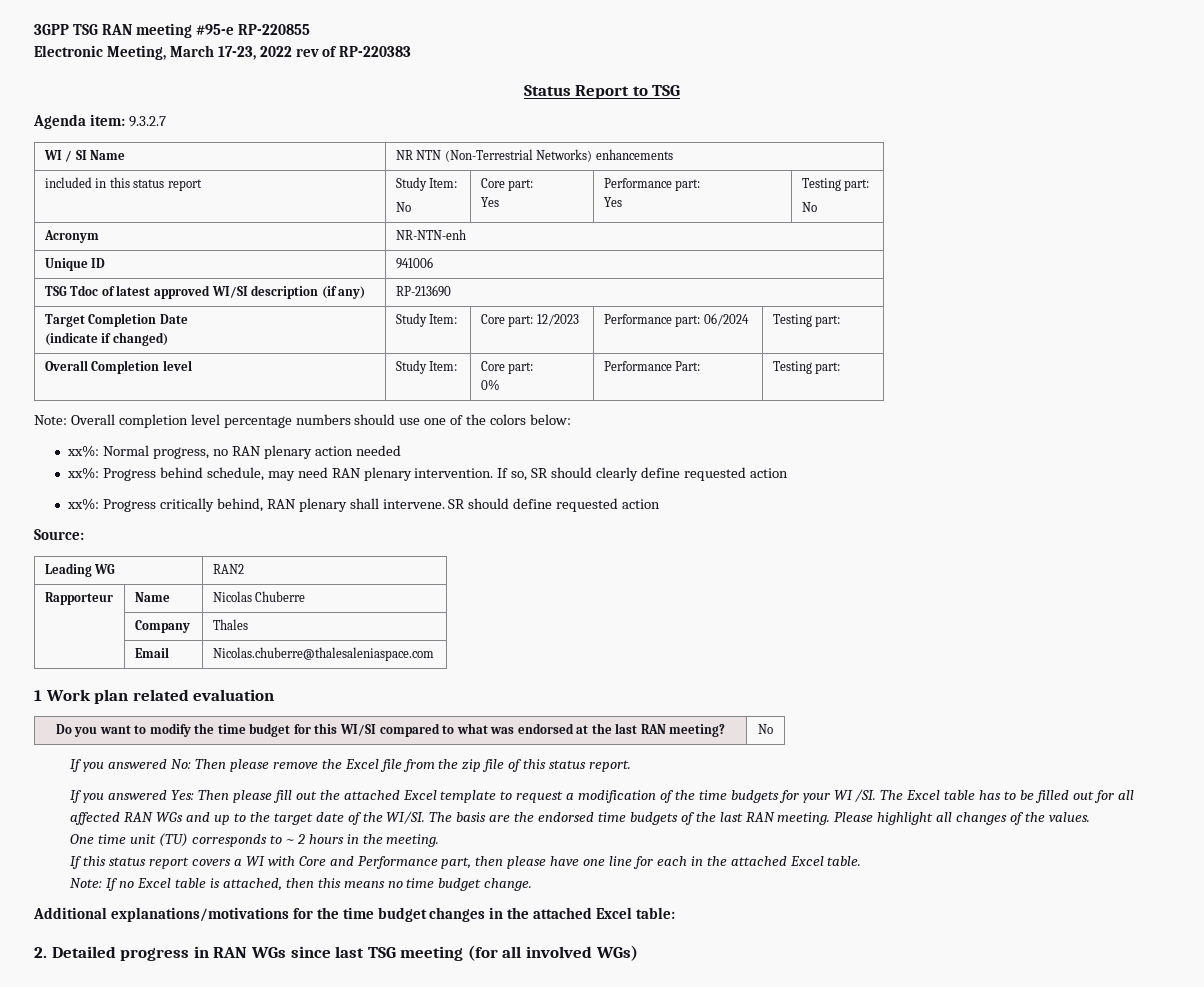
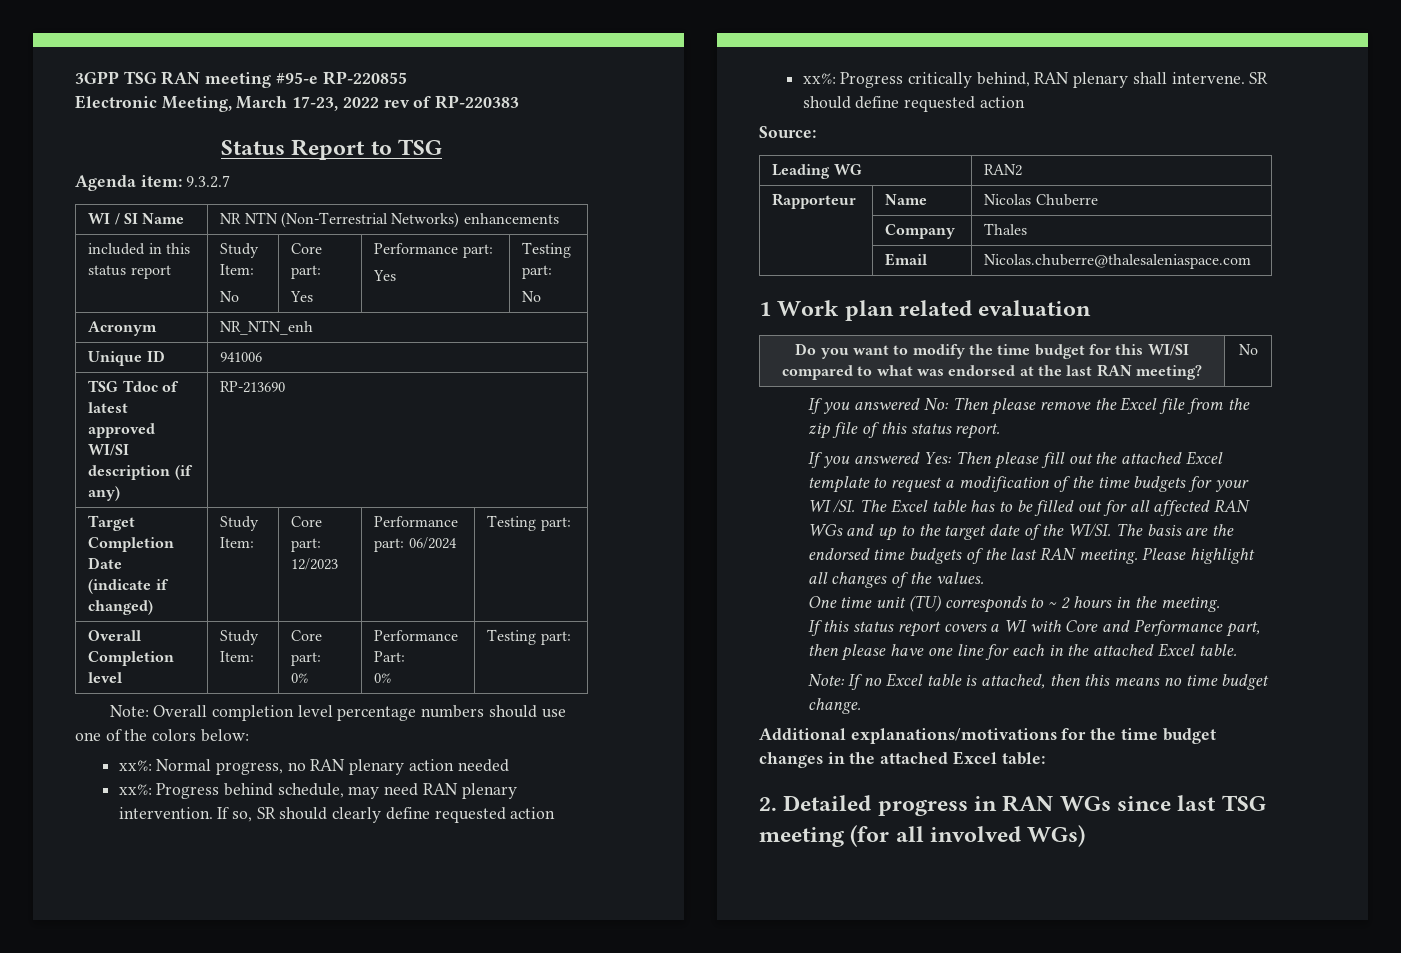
[395,229,466,240] NR-NTN-enh -> [220,320,314,335] NR_NTN_enh
(701, 366) none -> [374,673,392,683] // 0%

